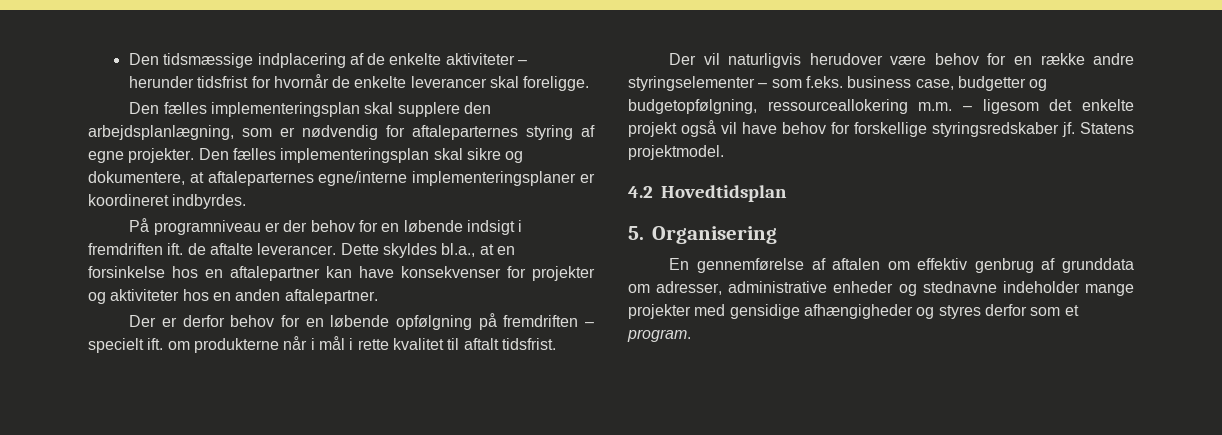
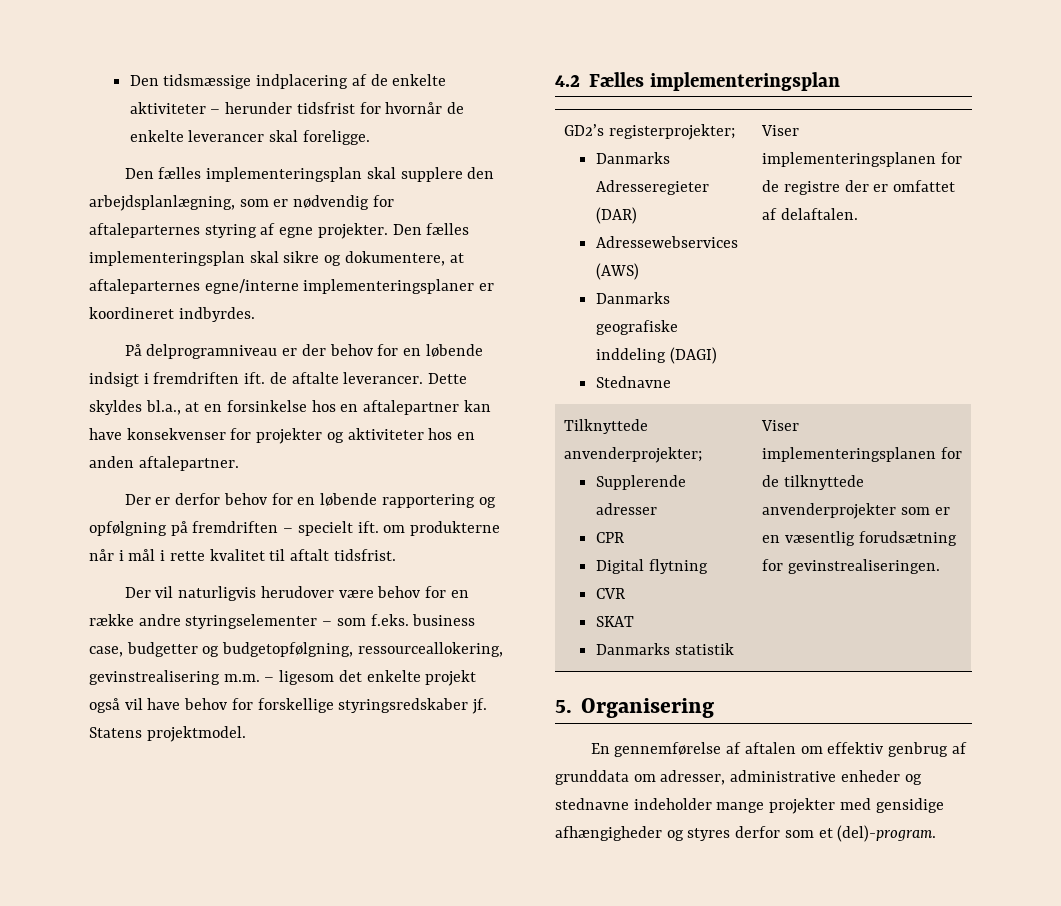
[153,220,261,235] programniveau -> [146,344,278,359] delprogramniveau
(390, 321) none -> [381,494,496,508] rapportering og
[767,99,908,114] ressourceallokering -> [357,642,503,657] [89,670,220,685] ressourceallokering, gevinstrealisering
[661,185,787,202] Hovedtidsplan -> [588,72,840,91] [564,124,735,140] [596,152,671,164] [596,180,710,195] [596,207,638,224] [596,236,739,248] [596,263,640,280] [596,292,671,304] [596,320,679,335] [596,347,717,364] [596,376,672,388] [761,125,800,136] [762,152,962,167] [762,180,956,195] [762,208,858,220] [564,419,649,434] [564,447,703,463] [596,475,687,490] [596,503,658,515] [596,532,625,543] [596,559,708,574] [596,588,626,599] [596,616,635,627] [596,643,734,655] [761,420,800,431] [762,447,962,462] [762,475,864,490] [762,503,950,519] [762,531,957,546] [762,559,940,574] Fælles implementeringsplan // GD2’s registerprojekter; // Danmarks Adresseregieter (DAR) // Adressewebservices (AWS) // Danmarks geografiske inddeling (DAGI) // Stednavne | Viser implementeringsplanen for de registre der er omfattet af delaftalen. // Tilknyttede anvenderprojekter; // Supplerende adresser // CPR // Digital flytning // CVR // SKAT // Danmarks statistik | Viser implementeringsplanen for de tilknyttede anvenderprojekter som er en væsentlig forudsætning for gevinstrealiseringen.
[627,329,691,342] program. -> [837,825,937,842] (del)-program.

